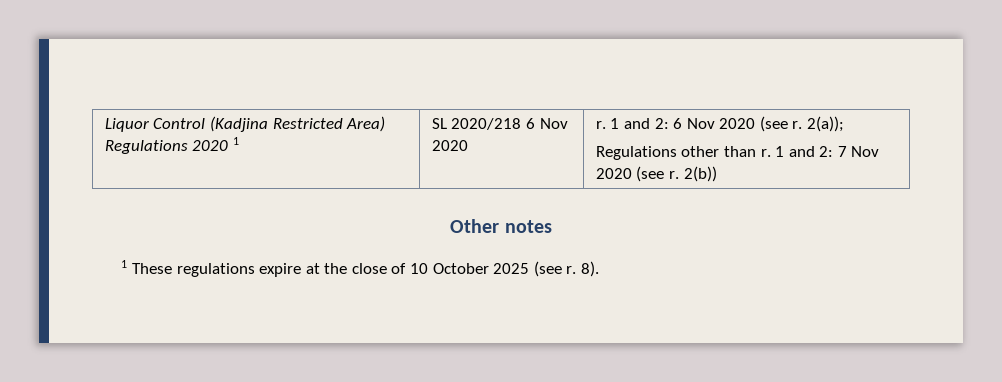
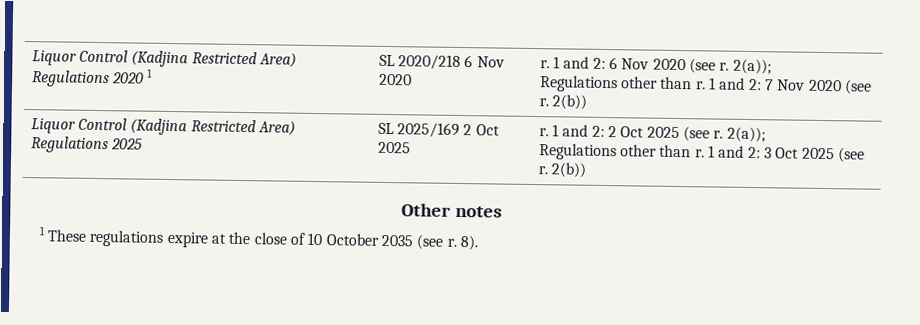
(717, 174) none -> [30,117,297,136] [30,136,144,154] [377,122,500,139] [377,141,411,154] [538,124,766,143] [538,143,866,163] [537,162,588,178] // Liquor Control (Kadjina Restricted Area) Regulations 2025 | SL 2025/169 2 Oct 2025 | r. 1 and 2: 2 Oct 2025 (see r. 2(a)); // Regulations other than r. 1 and 2: 3 Oct 2025 (see r. 2(b))
[493,263,530,274] 2025 -> [380,234,413,247] 2035

